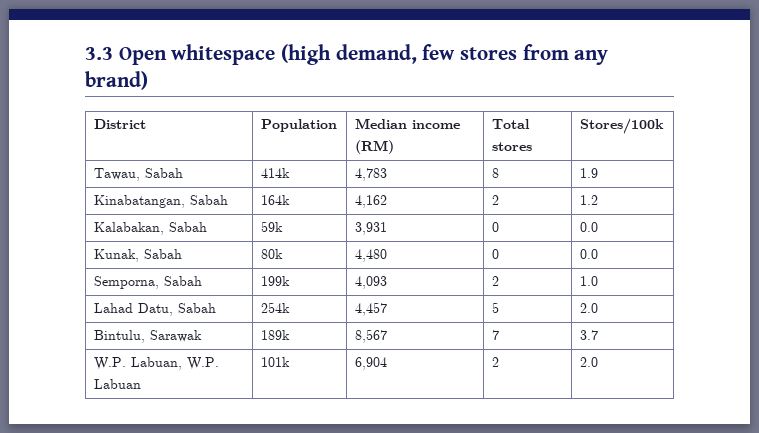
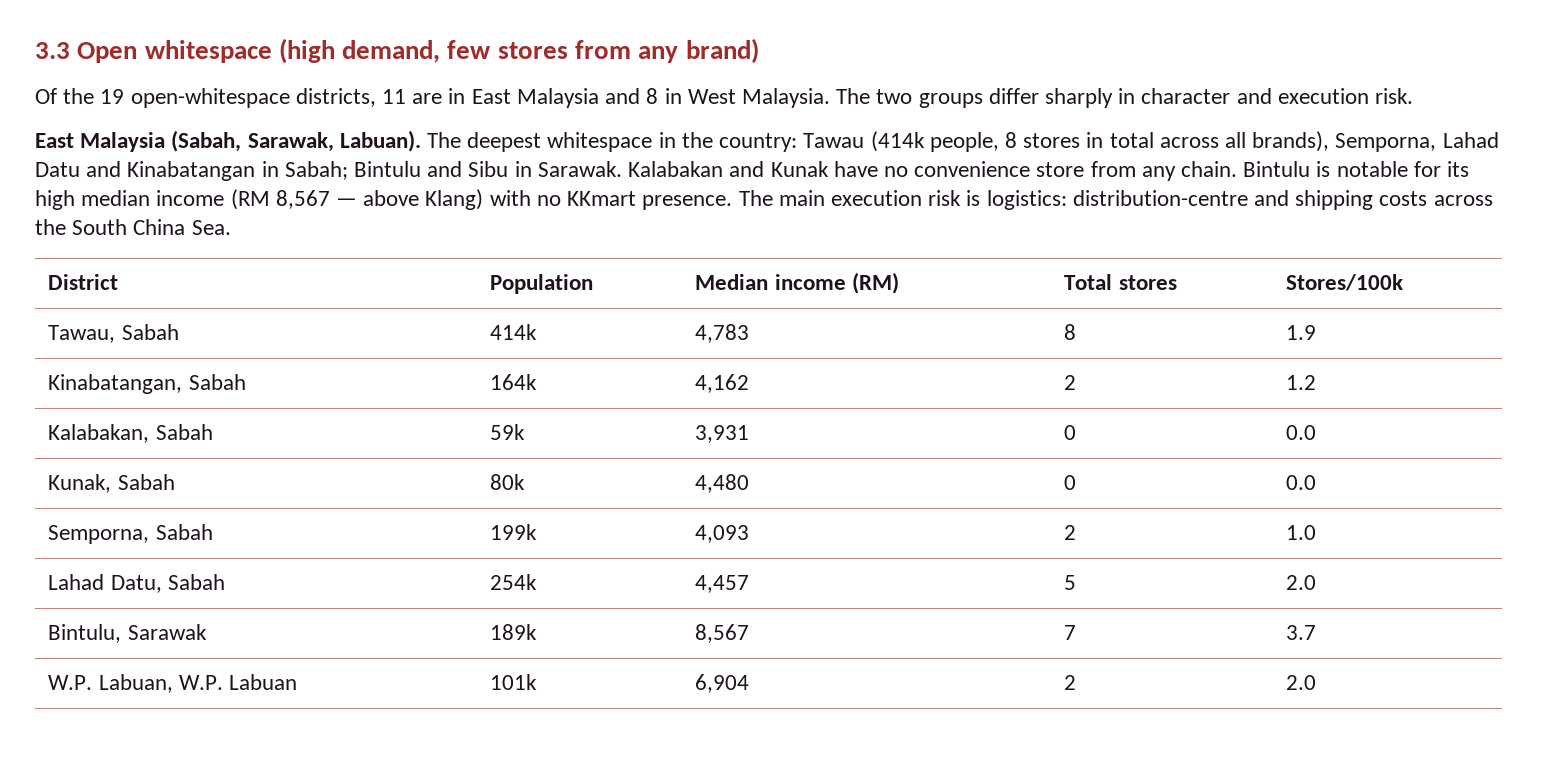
(148, 80) none -> [35,88,1414,108] [35,130,1499,152] [35,161,1470,181] [35,189,1493,210] [35,219,231,235] // Of the 19 open-whitespace districts, 11 are in East Malaysia and 8 in West Malaysia. The two groups differ sharply in character and execution risk. // East Malaysia (Sabah, Sarawak, Labuan). The deepest whitespace in the country: Tawau (414k people, 8 stores in total across all brands), Semporna, Lahad Datu and Kinabatangan in Sabah; Bintulu and Sibu in Sarawak. Kalabakan and Kunak have no convenience store from any chain. Bintulu is notable for its high median income (RM 8,567 — above Klang) with no KKmart presence. The main execution risk is logistics: distribution-centre and shipping costs across the South China Sea.

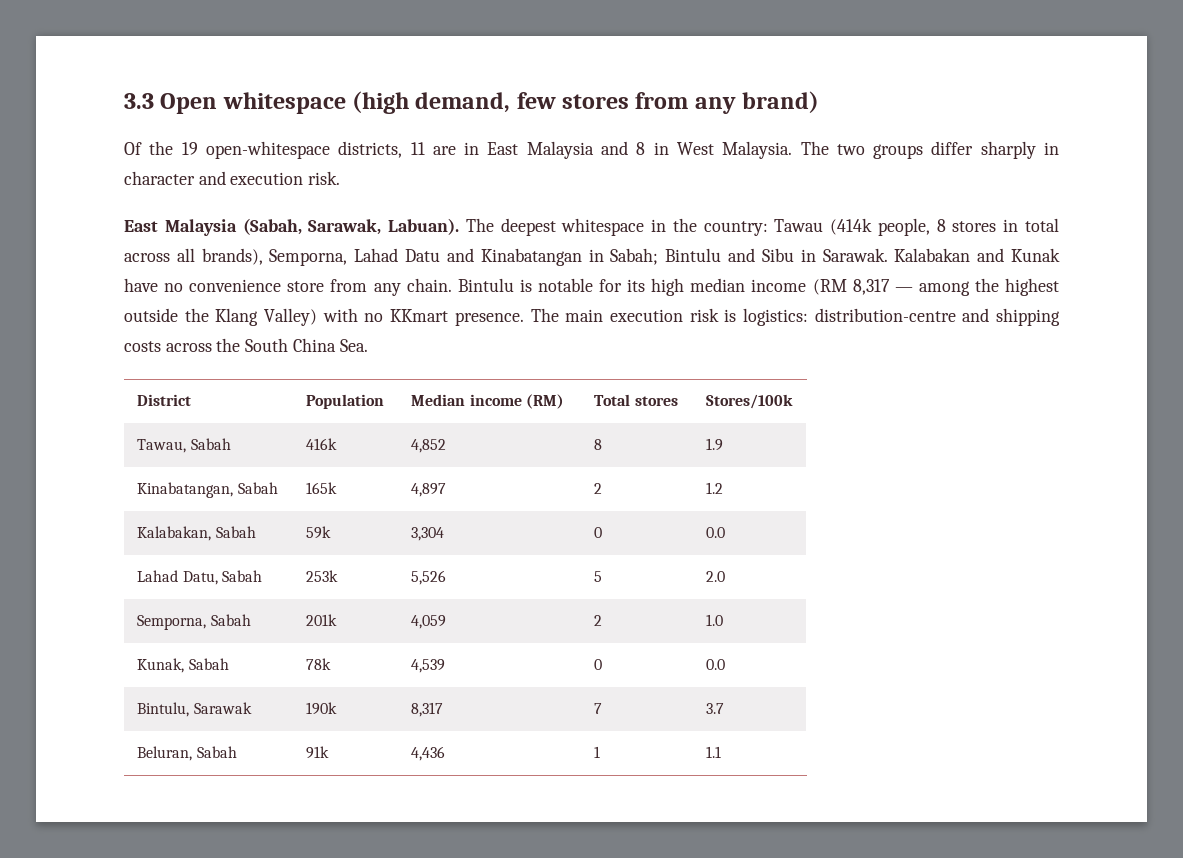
[275,189,484,210] 8,567 — above Klang) -> [852,278,1060,296] [124,308,318,326] 8,317 — among the highest outside the Klang Valley)
[490,324,538,340] [695,324,750,343] 414k | 4,783 -> [306,438,338,450] [411,439,447,453] 416k | 4,852
[490,374,538,390] [695,374,750,393] 164k | 4,162 -> [306,482,338,494] [411,483,447,497] 165k | 4,897
[695,425,750,443] [1064,425,1077,440] [1286,425,1317,440] 3,931 | 0 | 0.0 -> [411,527,445,541] [594,527,603,538] [706,527,726,538] [137,570,262,585] [306,570,339,582] [411,570,447,585] [594,571,603,582] [706,571,726,582] [137,614,251,630] [306,614,338,626] [411,615,447,629] [594,615,603,626] [706,614,724,626] 3,304 | 0 | 0.0 // Lahad Datu, Sabah | 253k | 5,526 | 5 | 2.0 // Semporna, Sabah | 201k | 4,059 | 2 | 1.0
[490,474,526,490] [695,474,750,493] [1064,475,1077,490] [1286,475,1317,490] [48,524,213,544] [490,524,538,540] [695,525,750,543] [1064,525,1077,540] [1286,525,1317,540] [48,574,225,593] [490,574,538,590] [695,575,750,593] [1064,575,1077,590] [1286,575,1317,590] 80k | 4,480 | 0 | 0.0 // Semporna, Sabah | 199k | 4,093 | 2 | 1.0 // Lahad Datu, Sabah | 254k | 4,457 | 5 | 2.0 -> [306,658,332,670] [411,659,446,673] [594,659,603,670] [706,659,726,670] 78k | 4,539 | 0 | 0.0
[490,624,538,640] [695,624,750,643] 189k | 8,567 -> [306,702,338,715] [411,702,444,717] 190k | 8,317
[48,674,298,693] [490,674,538,690] [695,674,750,693] [1064,675,1077,690] [1286,675,1317,690] W.P. Labuan, W.P. Labuan | 101k | 6,904 | 2 | 2.0 -> [137,746,237,761] [306,746,330,759] [411,746,446,761] [594,746,601,758] [706,746,722,758] Beluran, Sabah | 91k | 4,436 | 1 | 1.1

